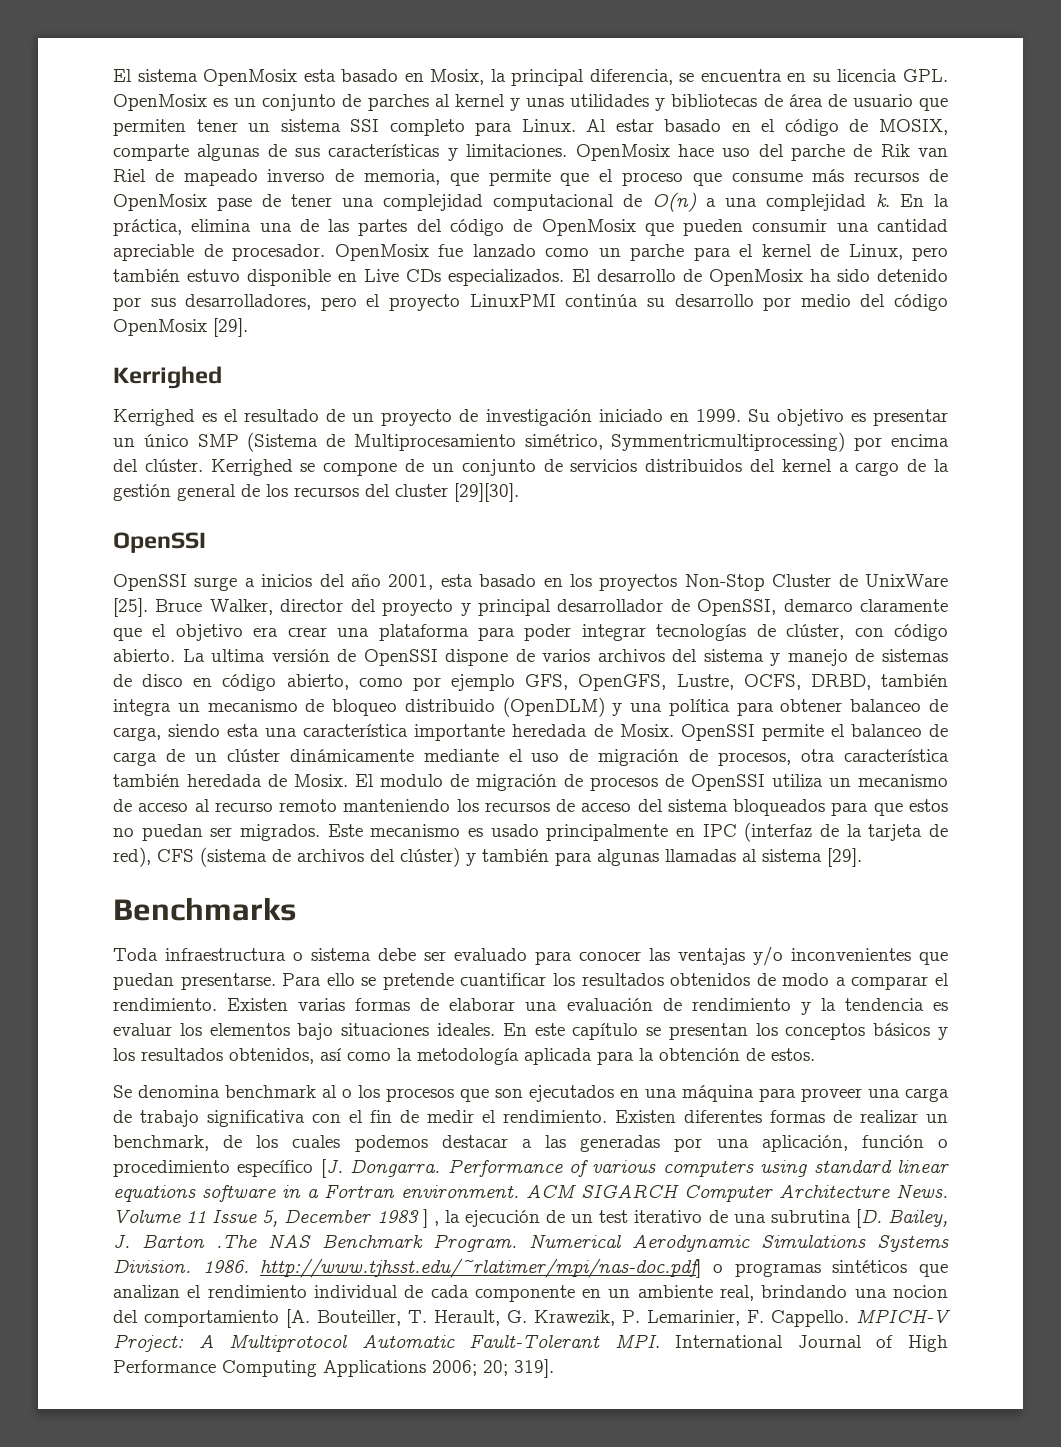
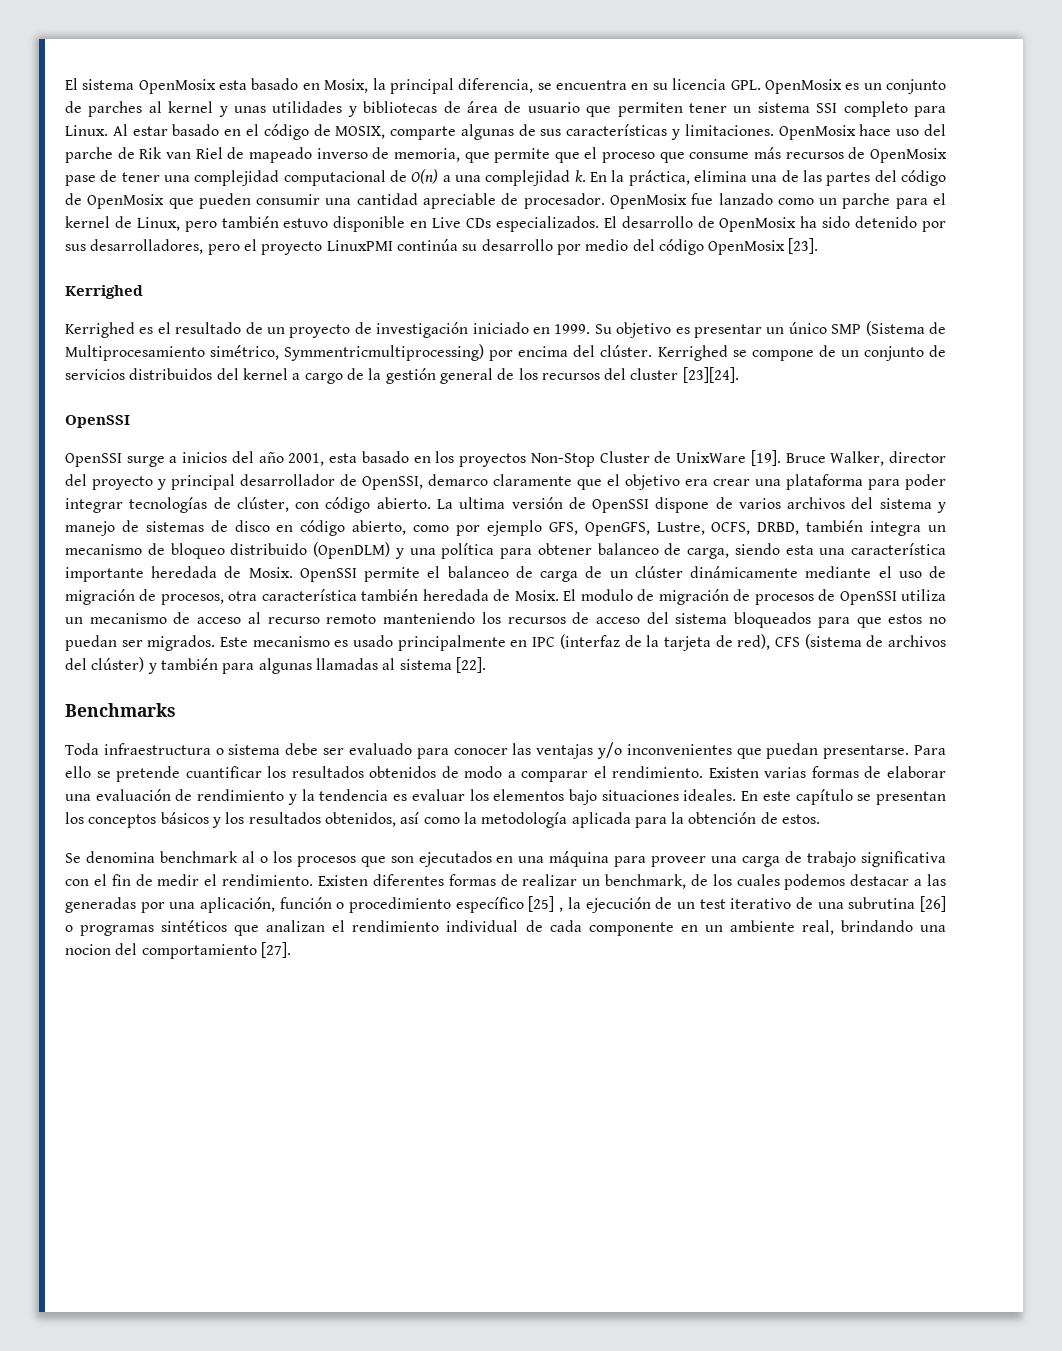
[213,318,248,337] [29]. -> [788,238,819,254] [23].
[454,483,519,502] [29][30]. -> [682,367,739,383] [23][24].
[113,598,148,617] [25]. -> [750,450,781,466] [19].
[827,848,862,867] [29]. -> [455,657,486,673] [22].
[320,1159,949,1178] [113,1184,948,1202] [113,1209,428,1228] [J. Dongarra. Performance of various computers using standard linear equations software in a Fortran environment. ACM SIGARCH Computer Architecture News. Volume 11 Issue 5, December 1983 ] -> [528,896,555,912] [25]
[855,1209,948,1228] [113,1234,949,1252] [113,1258,702,1278] [D. Bailey, J. Barton .The NAS Benchmark Program. Numerical Aerodynamic Simulations Systems Division. 1986. http://www.tjhsst.edu/~rlatimer/mpi/nas-doc.pdf] -> [920,896,947,912] [26]
[286,1309,951,1328] [113,1334,948,1352] [113,1359,554,1378] [A. Bouteiller, T. Herault, G. Krawezik, P. Lemarinier, F. Cappello. MPICH-V Project: A Multiprotocol Automatic Fault-Tolerant MPI. International Journal of High Performance Computing Applications 2006; 20; 319]. -> [260,942,291,958] [27].

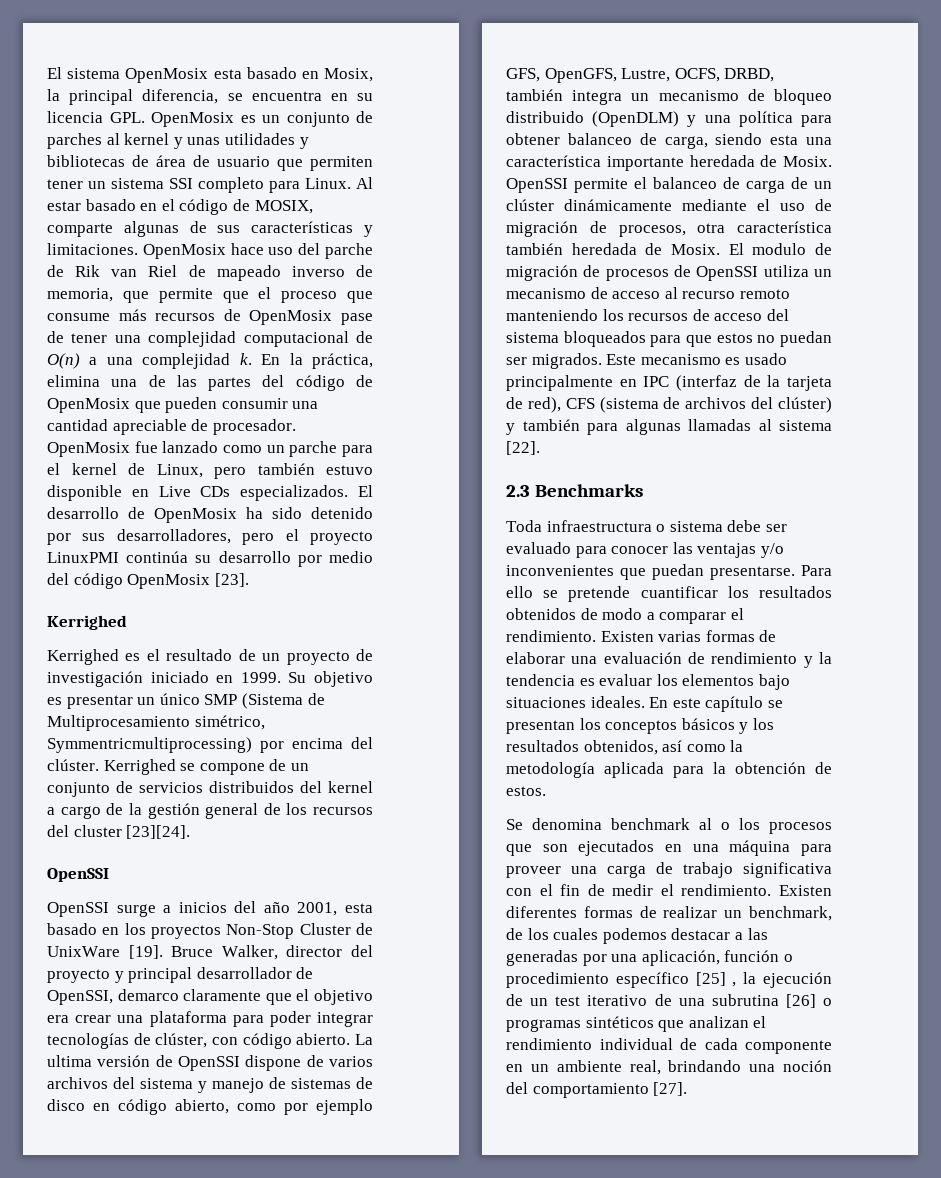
(486, 665) none -> [506,485,530,497] 2.3
[65,944,111,955] nocion -> [783,1060,832,1072] noción

